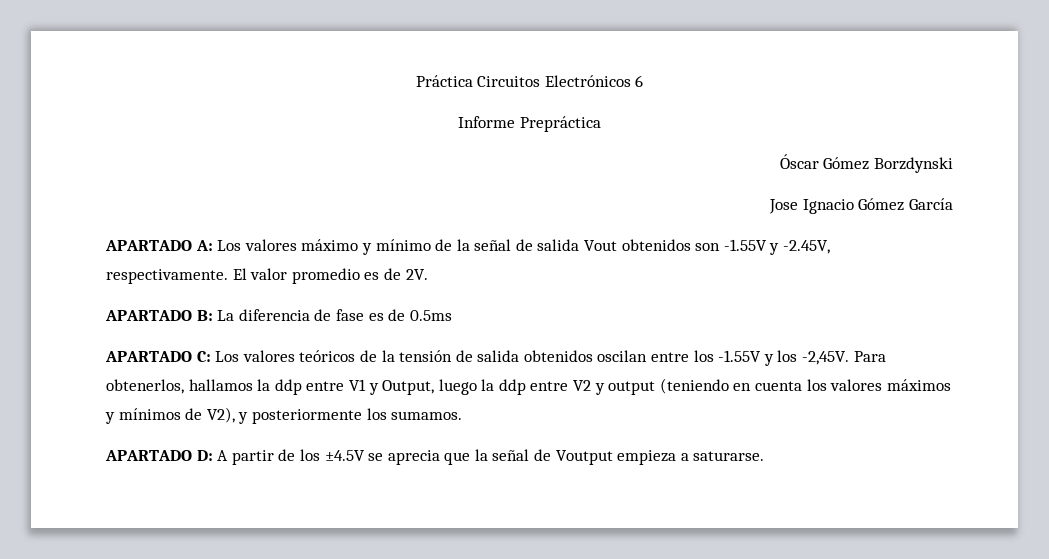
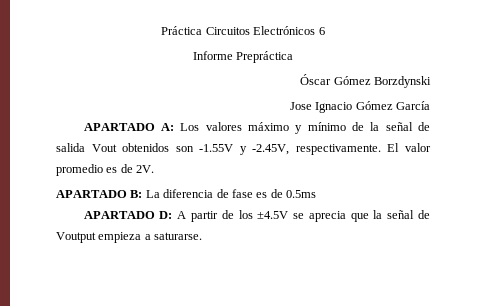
[105,350,886,366] [106,378,951,395] [105,407,463,424] // APARTADO C: Los valores teóricos de la tensión de salida obtenidos oscilan entre los -1.55V y los -2,45V. Para obtenerlos, hallamos la ddp entre V1 y Output, luego la ddp entre V2 y output (teniendo en cuenta los valores máximos y mínimos de V2), y posteriormente los sumamos. -> (316, 194) none

